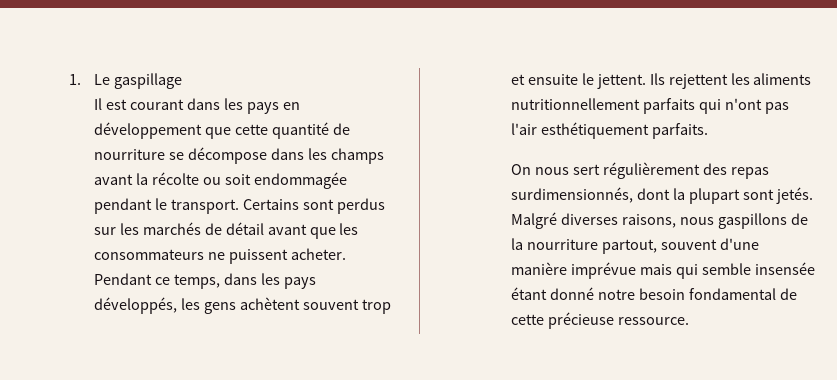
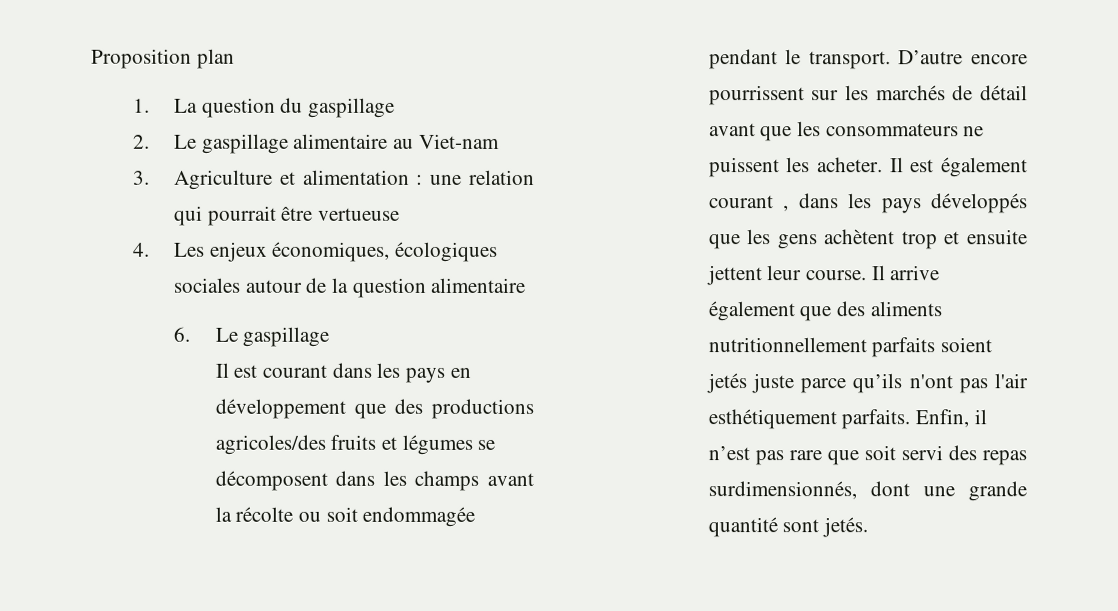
[69,74,82,85] 1. -> [91,48,235,69] [132,97,396,118] [132,133,500,154] [132,169,535,190] [174,205,401,226] [132,241,499,262] [174,277,527,298] [173,326,191,342] Proposition plan // 1. La question du gaspillage // 2. Le gaspillage alimentaire au Viet-nam // 3. Agriculture et alimentation : une relation qui pourrait être vertueuse // 4. Les enjeux économiques, écologiques sociales autour de la question alimentaire // 6.
[234,122,350,139] [94,147,267,164] cette quantité de nourriture se décompose -> [393,398,534,419] [214,434,496,455] [214,470,328,491] des productions agricoles/des fruits et légumes se décomposent
[242,198,385,214] Certains sont perdus -> [898,50,1028,65] [708,85,805,106] D’autre encore pourrissent
[290,248,346,260] [94,273,316,289] [94,297,178,314] acheter. Pendant ce temps, dans les pays développés, -> [786,157,1028,178] [708,193,1028,214] [708,234,741,250] les acheter. Il est également courant , dans les pays développés que
[302,299,359,310] souvent -> (896, 237) none
[581,73,812,89] [511,98,721,114] le jettent. Ils rejettent les aliments nutritionnellement parfaits qui -> [706,265,941,286] [707,301,943,322] [707,337,993,358] [705,373,903,394] jettent leur course. Il arrive également que des aliments nutritionnellement parfaits soient jetés juste parce qu’ils
[511,162,769,179] [511,187,813,204] [511,212,808,229] [511,238,759,254] [511,262,815,279] [511,287,797,300] [511,312,689,329] // On nous sert régulièrement des repas surdimensionnés, dont la plupart sont jetés. Malgré diverses raisons, nous gaspillons de la nourriture partout, souvent d'une manière imprévue mais qui semble insensée étant donné notre besoin fondamental de cette précieuse ressource. -> [915,409,987,428] [707,445,1027,466] [707,481,1027,502] [707,517,869,538] Enfin, il n’est pas rare que soit servi des repas surdimensionnés, dont une grande quantité sont jetés.

